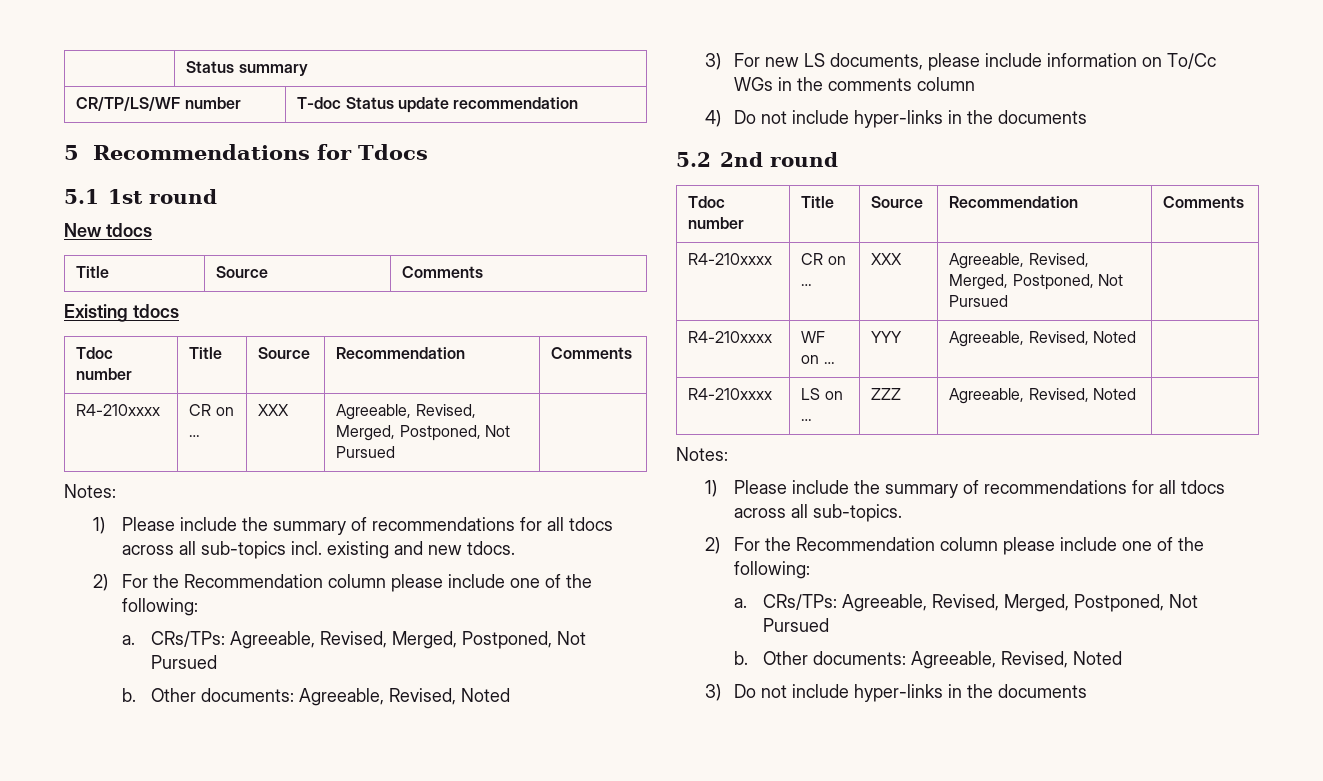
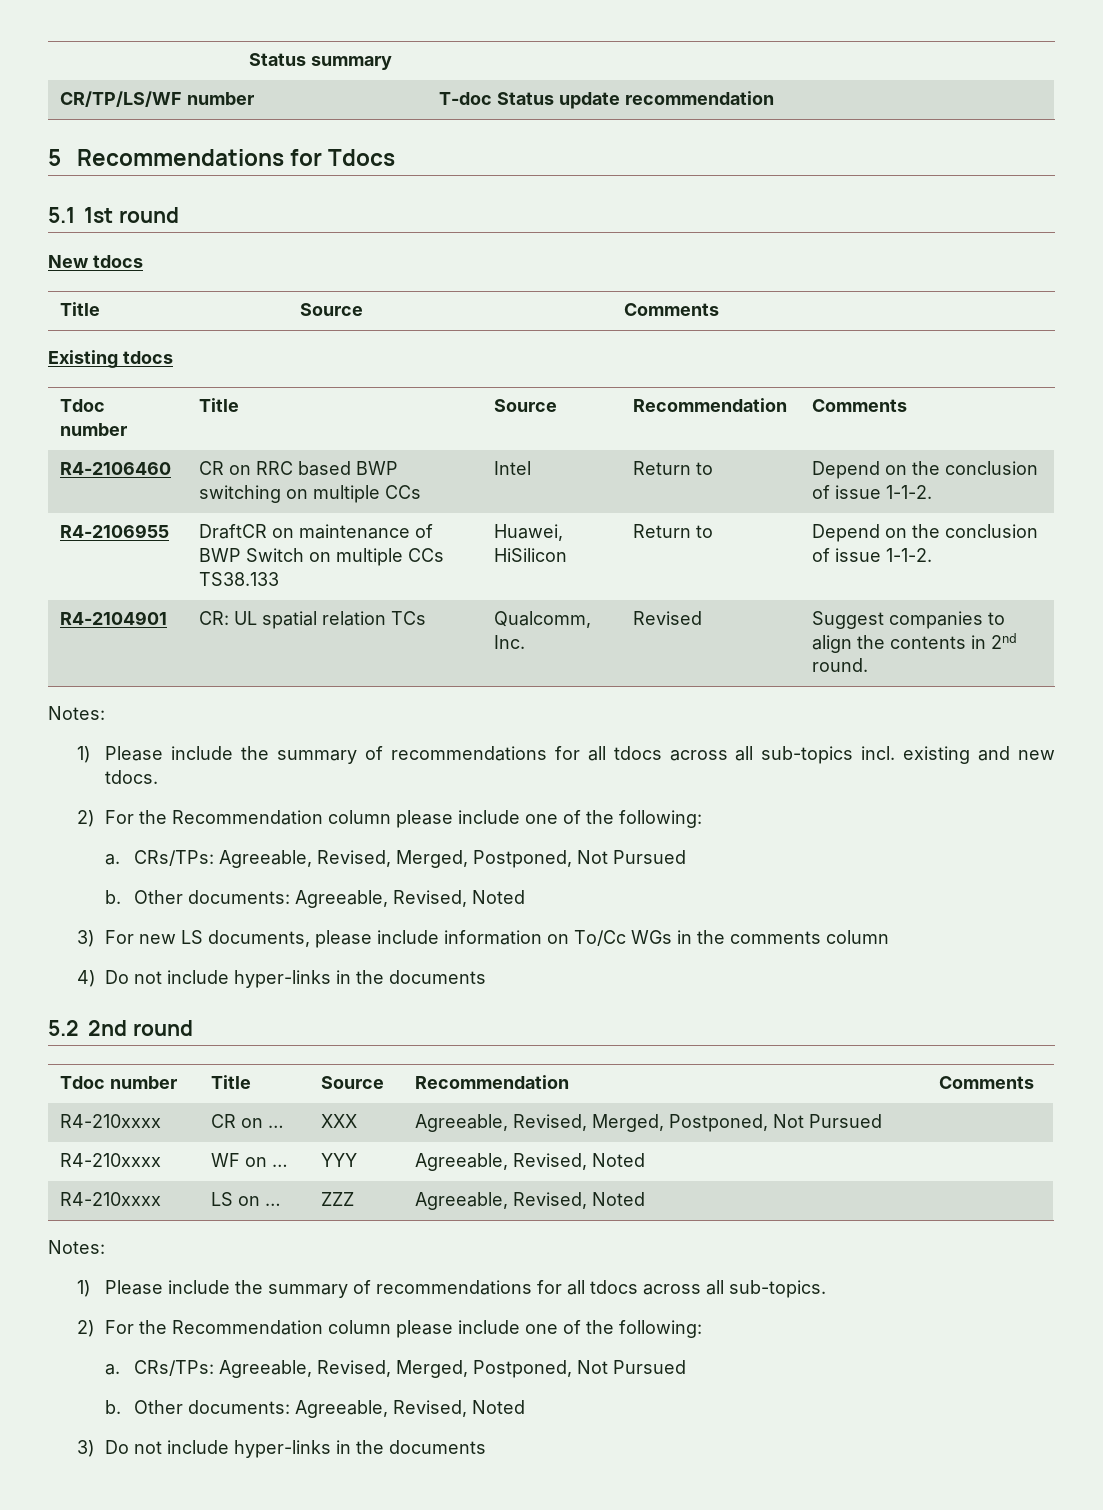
[76,404,161,416] [189,404,234,416] [189,435,201,437] [258,404,290,416] [336,404,476,420] [336,425,511,441] [336,446,396,458] R4-210xxxx | CR on … | XXX | Agreeable, Revised, Merged, Postponed, Not Pursued | -> [60,462,172,475] [199,461,399,476] [199,485,422,503] [494,461,532,475] [633,461,714,475] [812,461,1039,479] [812,485,933,499] [60,524,170,538] [199,524,434,539] [199,548,445,566] [199,572,280,586] [494,524,564,541] [494,548,568,562] [633,524,714,538] [812,524,1039,542] [812,548,933,562] [60,611,168,625] [199,611,427,629] [494,611,592,628] [494,635,526,649] [633,611,703,625] [812,611,1006,629] [812,633,1018,653] [812,658,869,672] R4-2106460 | CR on RRC based BWP switching on multiple CCs | Intel | Return to | Depend on the conclusion of issue 1-1-2. // R4-2106955 | DraftCR on maintenance of BWP Switch on multiple CCs TS38.133 | Huawei, HiSilicon | Return to | Depend on the conclusion of issue 1-1-2. // R4-2104901 | CR: UL spatial relation TCs | Qualcomm, Inc. | Revised | Suggest companies to align the contents in 2nd round.

